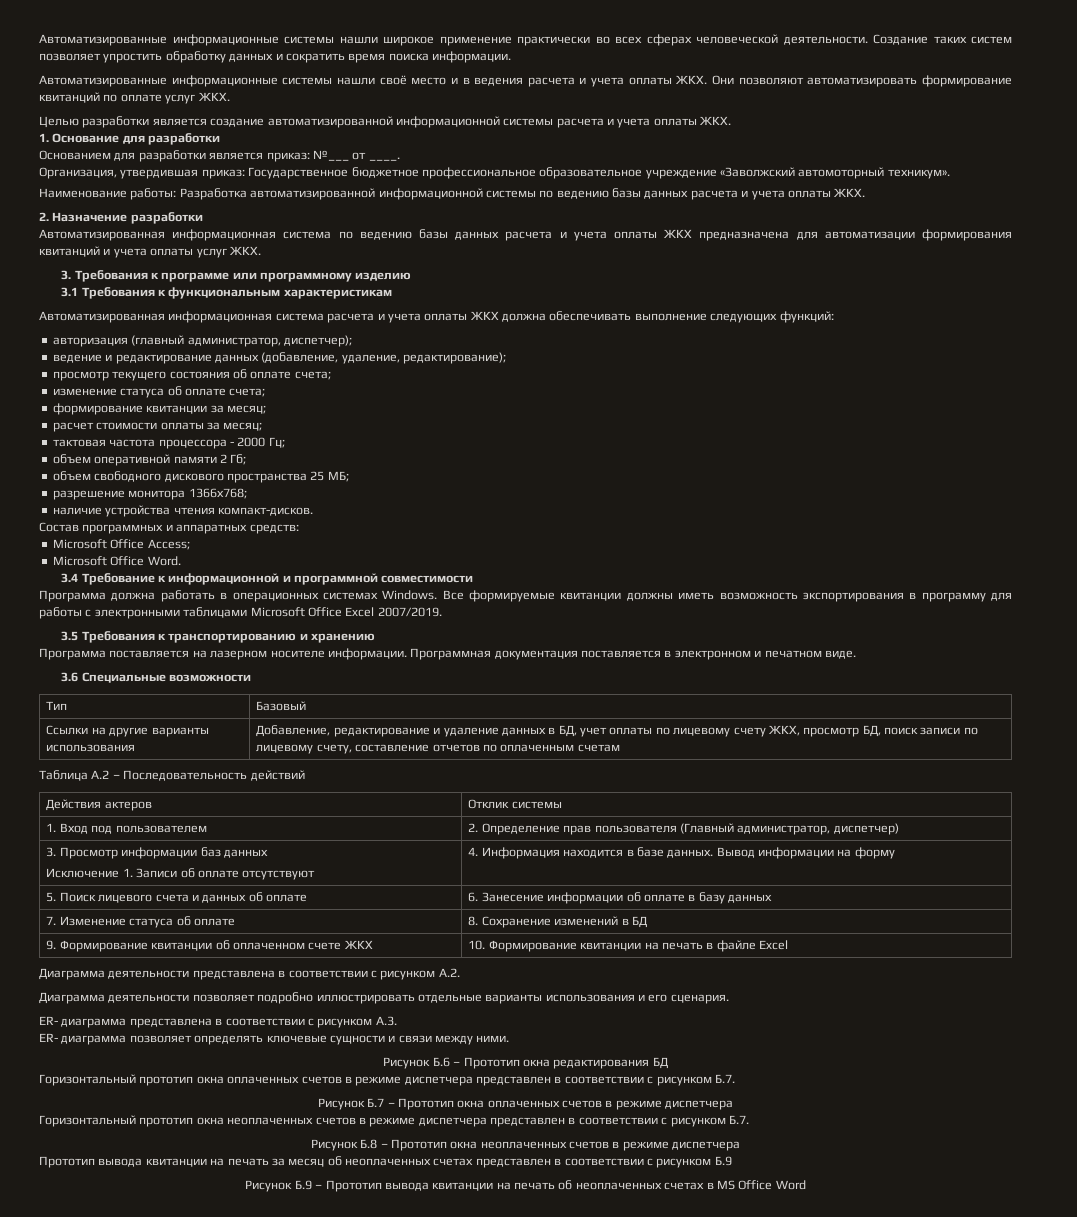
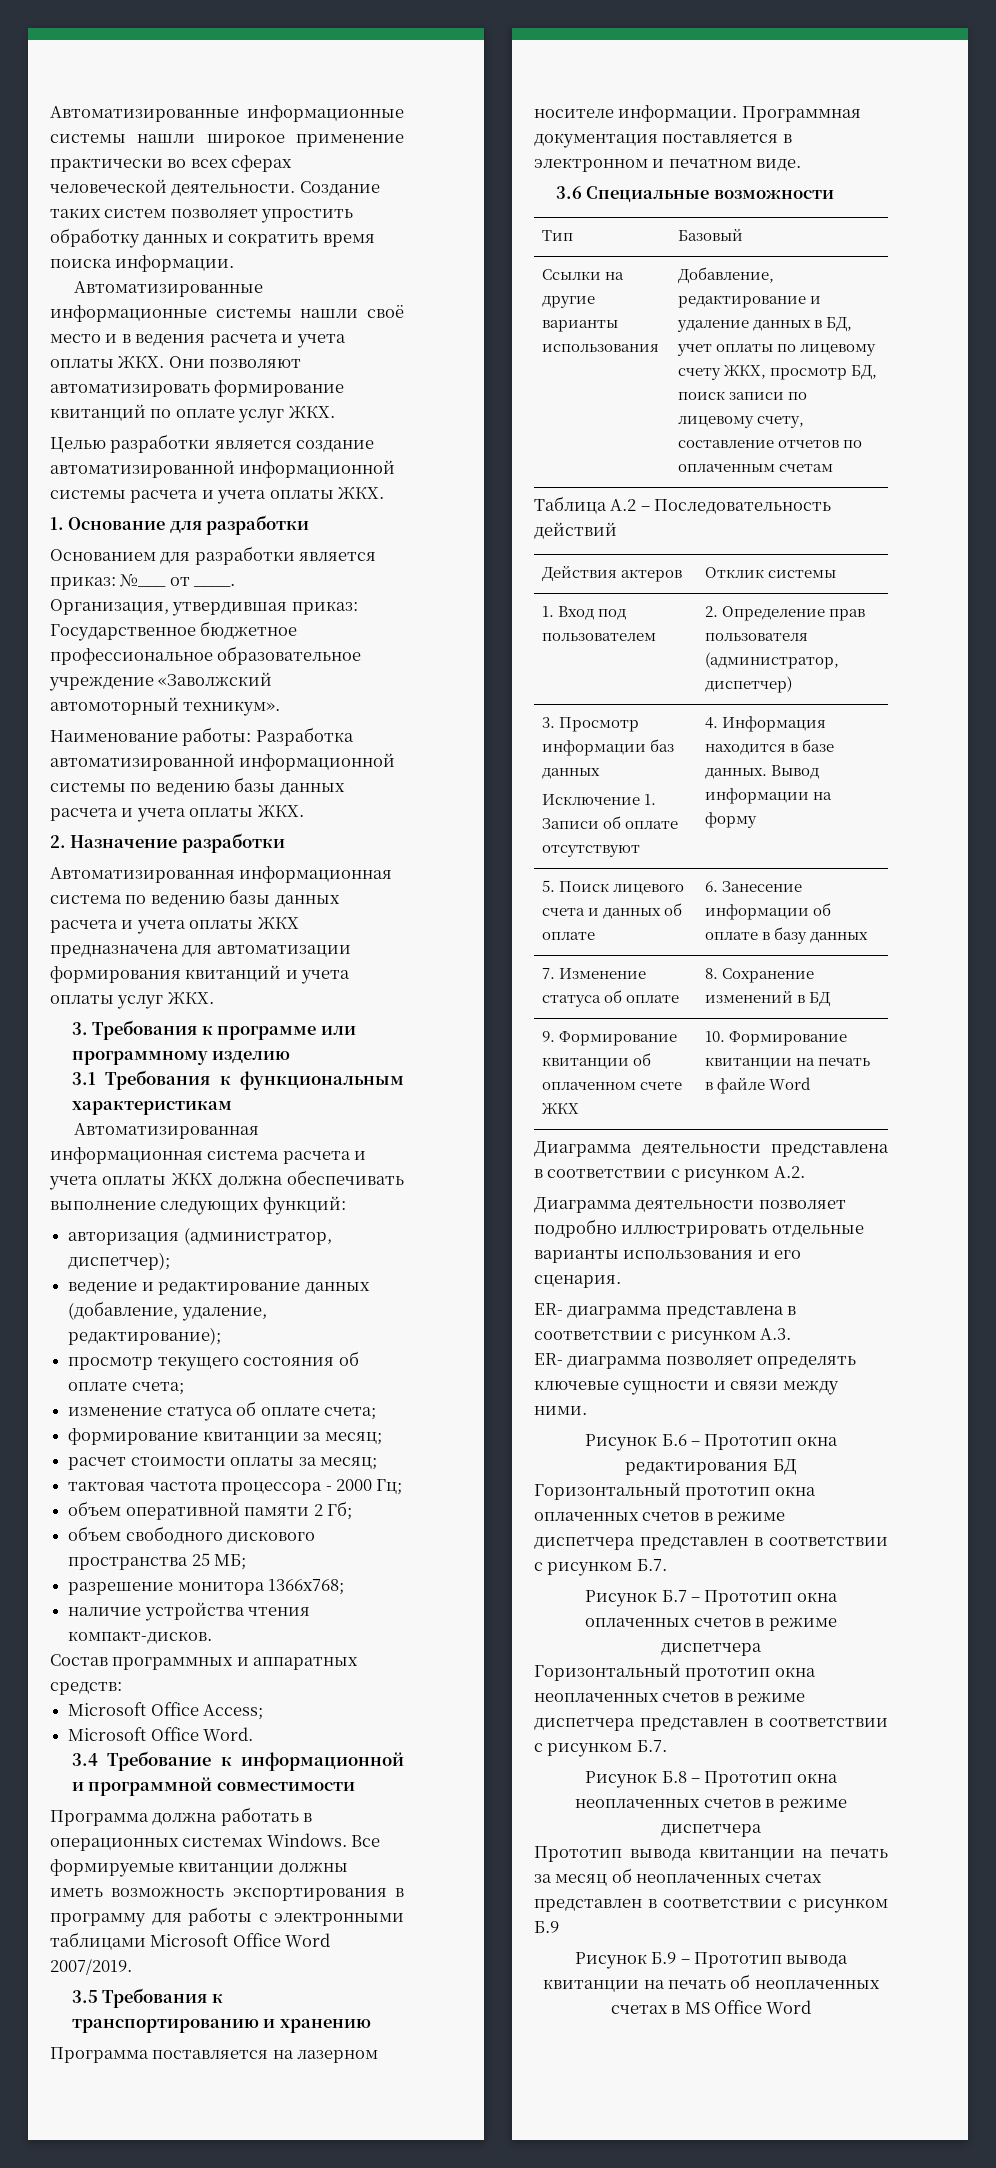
[131,335,281,347] (главный администратор, -> [183,1227,332,1245] (администратор,
[345,607,375,617] Excel -> [285,1933,331,1947] Word
[679,823,831,835] (Главный администратор, -> [704,652,839,669] (администратор,
[759,940,789,950] Excel -> [768,1077,811,1090] Word

